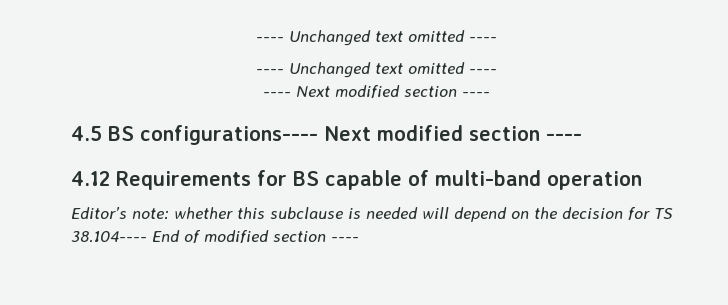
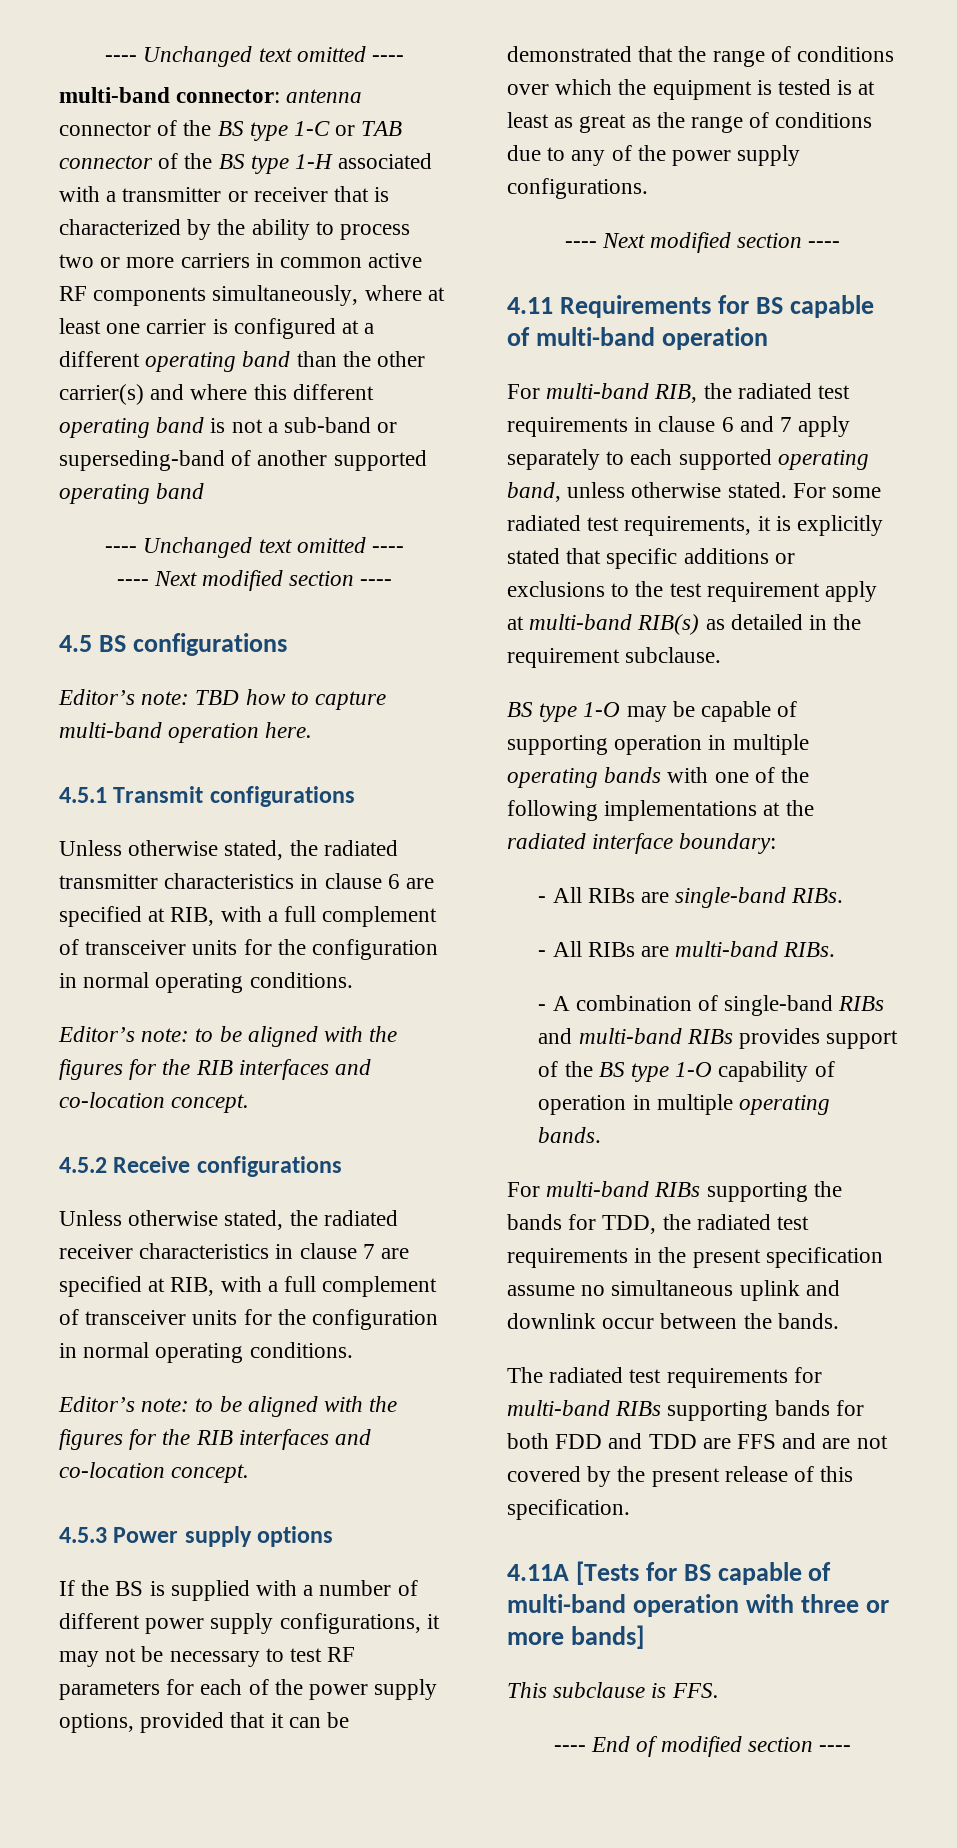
[255,30,497,46] ---- Unchanged text omitted ---- -> [105,46,404,67] [59,87,363,103] [59,120,403,141] [59,153,433,174] [59,186,390,202] [59,219,411,240] [59,253,423,268] [59,285,445,306] [59,318,375,339] [59,351,426,372] [59,384,374,405] [59,417,398,438] [59,450,427,471] [59,483,205,504] ---- Unchanged text omitted ---- // multi-band connector: antenna connector of the BS type 1-C or TAB connector of the BS type 1-H associated with a transmitter or receiver that is characterized by the ability to process two or more carriers in common active RF components simultaneously, where at least one carrier is configured at a different operating band than the other carrier(s) and where this different operating band is not a sub-band or superseding-band of another supported operating band
[140,125,582,145] [71,171,110,186] configurations---- Next modified section ---- // 4.12 -> [132,633,287,656] [58,689,387,710] [59,722,313,743] [59,786,355,807] [59,840,398,860] [59,873,435,889] [59,906,438,927] [59,939,439,960] [59,972,353,993] [58,1026,398,1047] [59,1059,372,1080] [59,1092,250,1113] [59,1156,342,1177] [59,1210,398,1230] [59,1243,410,1259] [59,1276,438,1297] [59,1309,439,1330] [59,1342,353,1363] [58,1396,398,1417] [59,1429,372,1450] [59,1462,250,1483] [59,1526,334,1547] [59,1580,418,1601] [59,1613,440,1634] [59,1646,356,1667] [59,1679,438,1700] [59,1712,350,1733] [507,46,895,67] [507,79,876,100] [507,112,873,133] [507,145,801,166] [507,178,648,199] [564,232,841,253] [507,297,553,314] configurations // Editor’s note: TBD how to capture multi-band operation here. // 4.5.1 Transmit configurations // Unless otherwise stated, the radiated transmitter characteristics in clause 6 are specified at RIB, with a full complement of transceiver units for the configuration in normal operating conditions. // Editor’s note: to be aligned with the figures for the RIB interfaces and co-location concept. // 4.5.2 Receive configurations // Unless otherwise stated, the radiated receiver characteristics in clause 7 are specified at RIB, with a full complement of transceiver units for the configuration in normal operating conditions. // Editor’s note: to be aligned with the figures for the RIB interfaces and co-location concept. // 4.5.3 Power supply options // If the BS is supplied with a number of different power supply configurations, it may not be necessary to test RF parameters for each of the power supply options, provided that it can be demonstrated that the range of conditions over which the equipment is tested is at least as great as the range of conditions due to any of the power supply configurations. // ---- Next modified section ---- // 4.11
[71,207,673,222] [71,231,147,243] Editor’s note: whether this subclause is needed will depend on the decision for TS 38.104---- -> [507,383,851,403] [507,416,851,437] [507,449,869,470] [507,482,882,502] [507,515,884,536] [507,548,795,569] [507,581,878,602] [507,614,862,635] [507,647,722,668] [507,701,798,722] [507,734,809,755] [507,767,810,788] [507,800,814,821] [507,833,777,854] [538,887,844,908] [538,941,836,957] [538,995,885,1016] [538,1028,899,1049] [538,1061,835,1082] [538,1094,831,1115] [538,1127,602,1143] [507,1181,842,1202] [507,1214,810,1234] [507,1247,883,1268] [507,1280,840,1301] [507,1313,839,1329] [507,1367,822,1388] [507,1400,864,1421] [507,1433,888,1449] [507,1466,854,1487] [507,1499,630,1520] [507,1561,832,1585] [507,1594,889,1617] [507,1625,644,1649] [507,1682,719,1698] [553,1745,586,1752] For multi-band RIB, the radiated test requirements in clause 6 and 7 apply separately to each supported operating band, unless otherwise stated. For some radiated test requirements, it is explicitly stated that specific additions or exclusions to the test requirement apply at multi-band RIB(s) as detailed in the requirement subclause. // BS type 1-O may be capable of supporting operation in multiple operating bands with one of the following implementations at the radiated interface boundary: // - All RIBs are single-band RIBs. // - All RIBs are multi-band RIBs. // - A combination of single-band RIBs and multi-band RIBs provides support of the BS type 1-O capability of operation in multiple operating bands. // For multi-band RIBs supporting the bands for TDD, the radiated test requirements in the present specification assume no simultaneous uplink and downlink occur between the bands. // The radiated test requirements for multi-band RIBs supporting bands for both FDD and TDD are FFS and are not covered by the present release of this specification. // 4.11A [Tests for BS capable of multi-band operation with three or more bands] // This subclause is FFS. // ----

